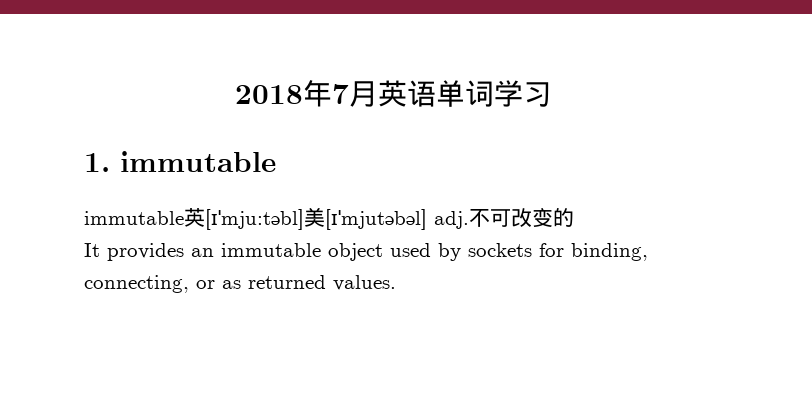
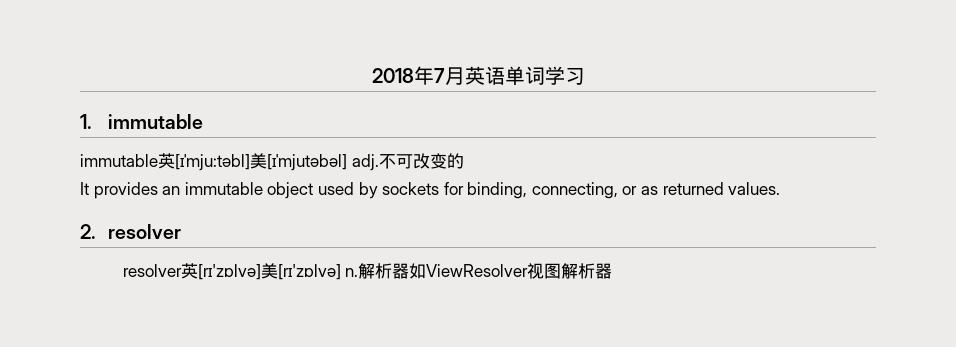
(396, 283) none -> [80,224,182,239] [122,263,613,280] // 2. resolver // resolver英[rɪ'zɒlvə]美[rɪ'zɒlvə] n.解析器如ViewResolver视图解析器

